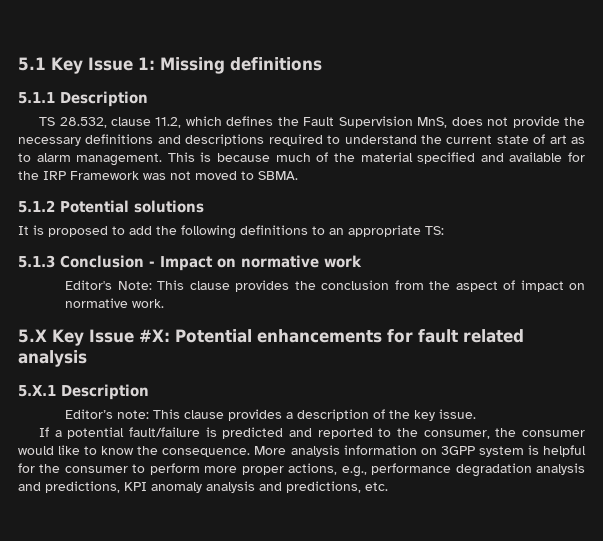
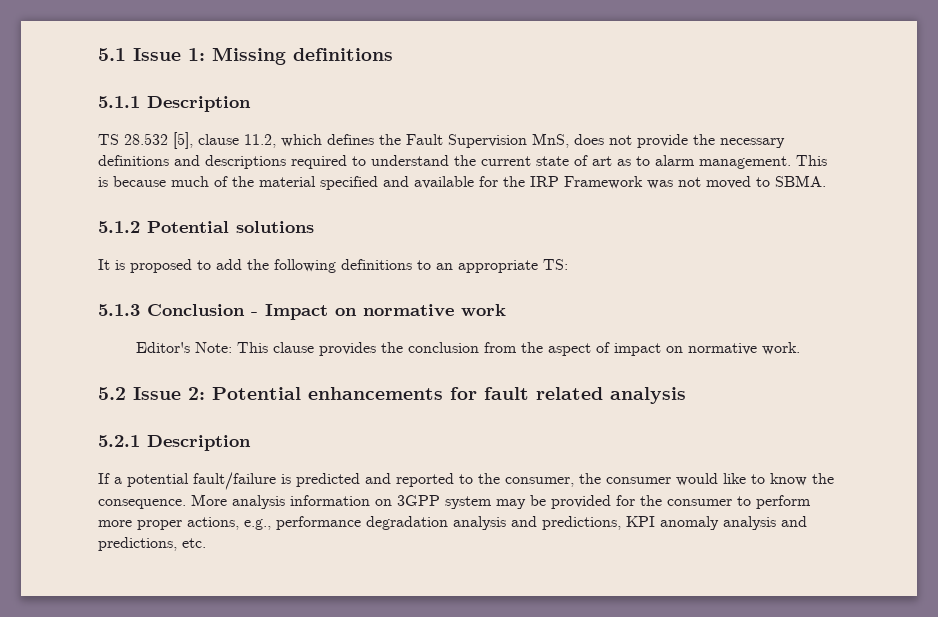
[51,57,83,74] Key -> (126, 54) none
[59,117,107,128] 28.532, -> [124,132,193,149] 28.532 [5],
[18,329,170,346] 5.X Key Issue #X: -> [98,387,205,400] 5.2 Issue 2:
[18,384,149,400] [65,409,477,421] 5.X.1 Description // Editor’s note: This clause provides a description of the key issue. -> [98,435,251,451] 5.2.1 Description
[527,445,587,457] is helpful -> [496,495,611,509] may be provided

